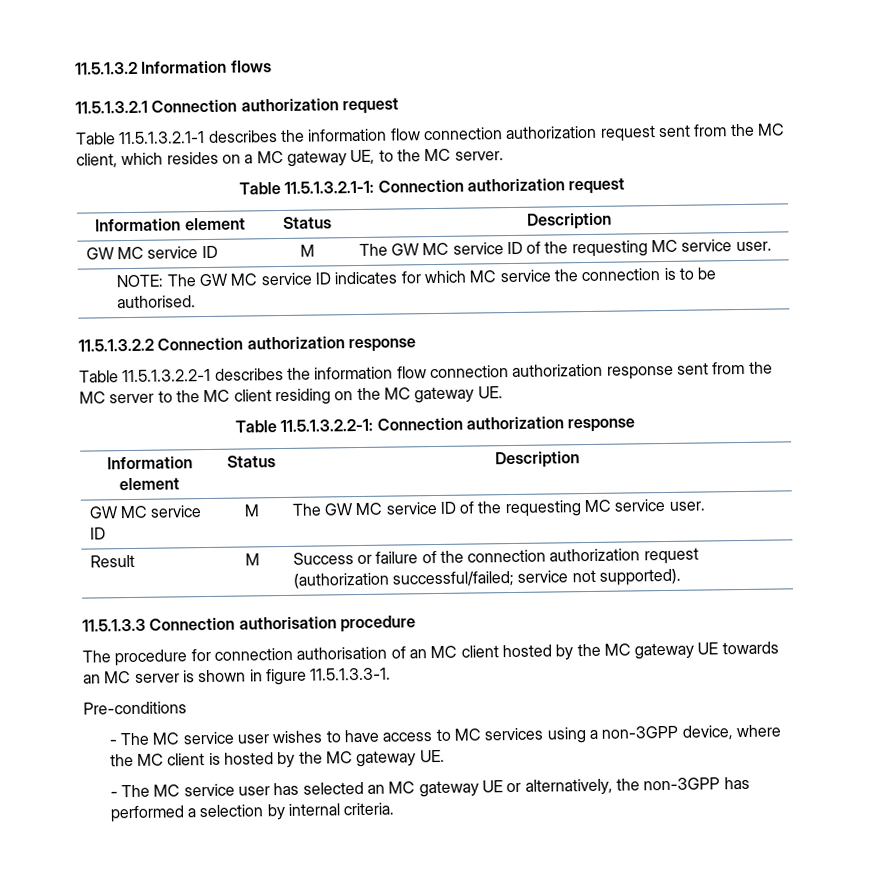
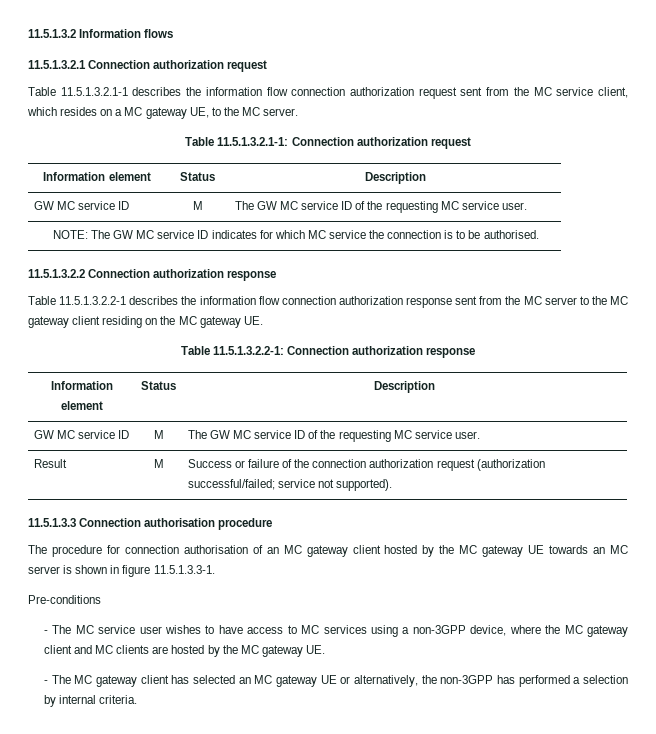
(785, 129) none -> [556,87,594,96] service
(231, 396) none -> [28,316,69,328] gateway
(458, 652) none -> [306,545,348,557] gateway
[167,752,221,766] client is -> [587,625,628,637] [43,645,169,654] gateway client and MC clients are
[183,783,270,797] service user -> [95,675,169,687] gateway client

